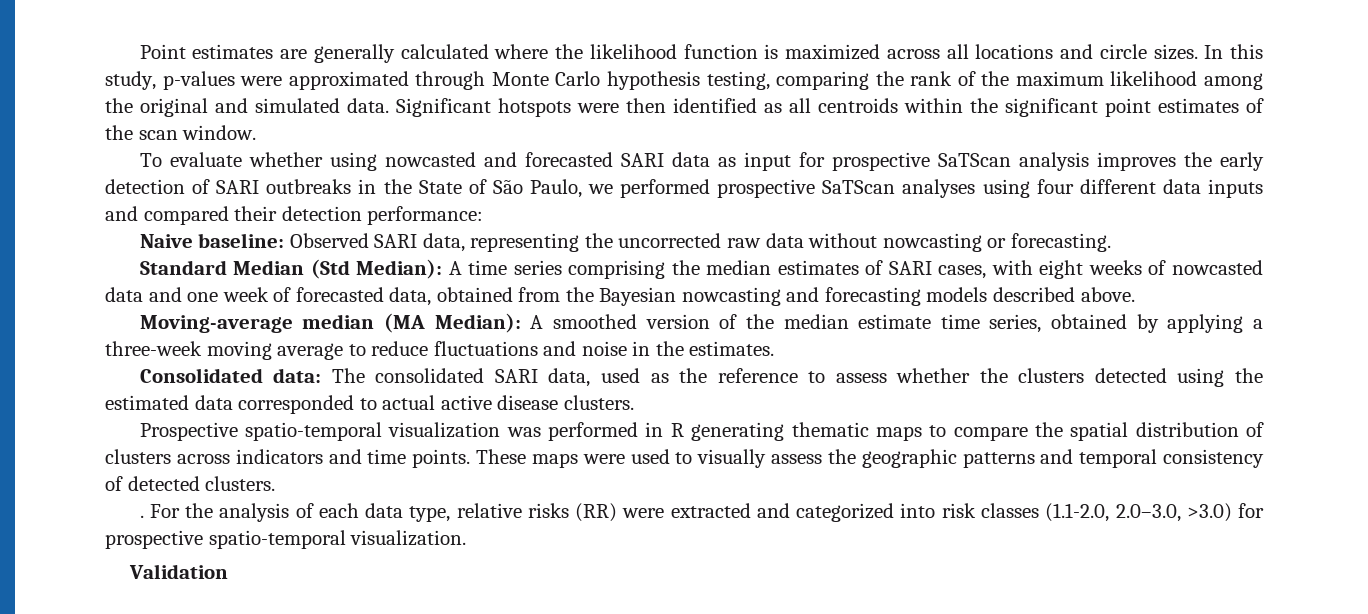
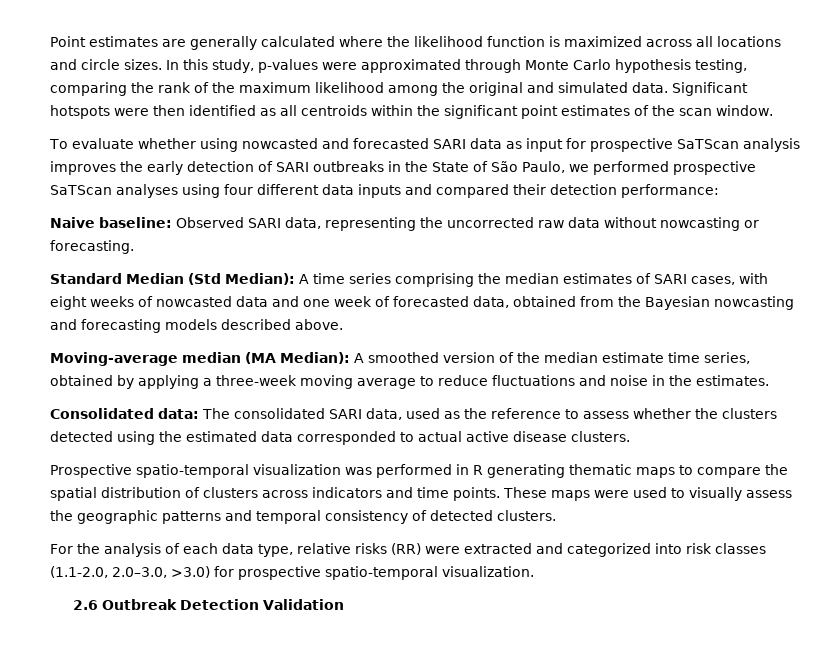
[139,515,144,518] . -> (556, 515) none
(467, 538) none -> [72,599,259,610] 2.6 Outbreak Detection

